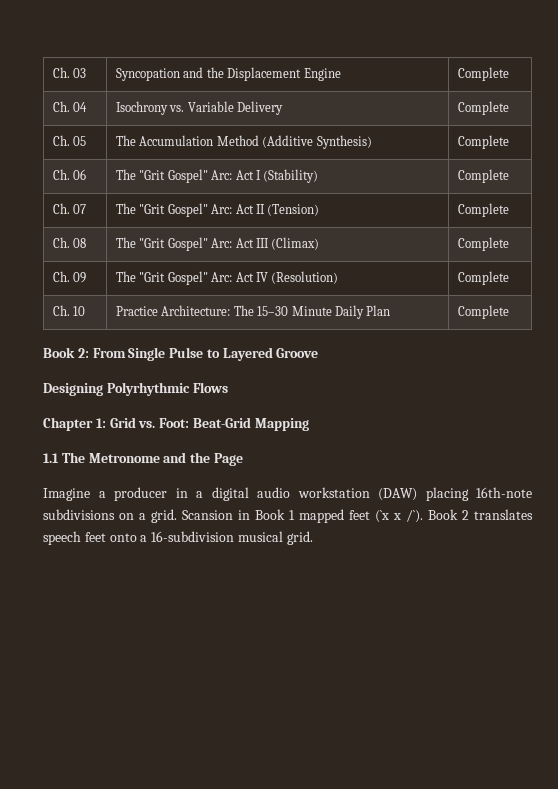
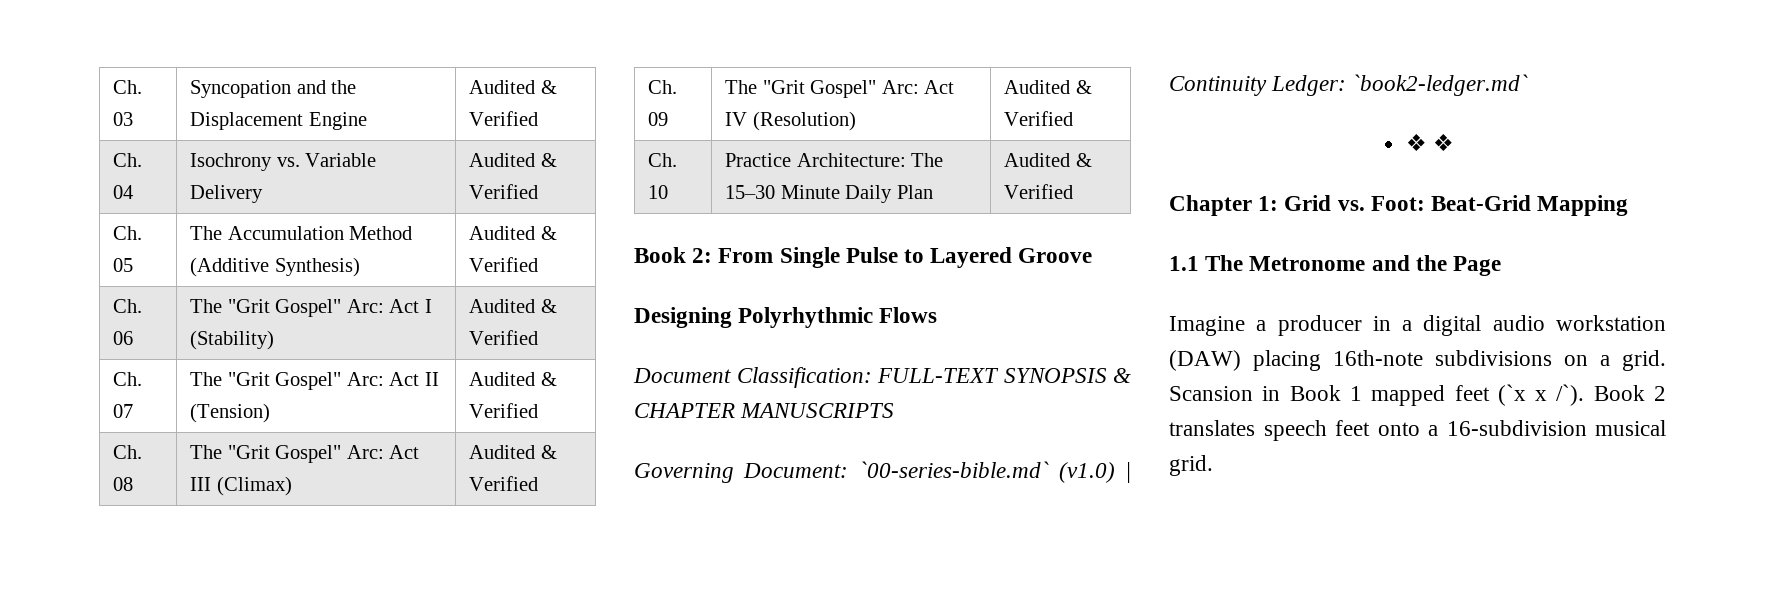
[458,67,510,81] Complete -> [469,80,557,94] [469,111,539,126] Audited & Verified
[458,101,510,115] Complete -> [469,153,557,167] [469,184,539,199] Audited & Verified
[458,135,510,149] Complete -> [469,226,557,240] [469,257,539,272] Audited & Verified
[458,169,510,183] Complete -> [469,299,557,313] [469,330,539,345] Audited & Verified
[458,203,510,217] Complete -> [469,372,557,386] [469,403,539,418] Audited & Verified
[458,237,510,251] Complete -> [469,445,557,459] [469,476,539,491] Audited & Verified
[458,271,510,285] Complete -> [1004,80,1092,94] [1004,111,1074,126] Audited & Verified
[458,305,510,319] Complete -> [1004,153,1092,167] [1004,184,1074,199] Audited & Verified
(228, 387) none -> [633,367,1131,388] [634,403,895,418] [634,461,1131,483] [1169,74,1529,96] [1406,134,1455,151] // Document Classification: FULL-TEXT SYNOPSIS & CHAPTER MANUSCRIPTS // Governing Document: `00-series-bible.md` (v1.0) | Continuity Ledger: `book2-ledger.md` // ❖ ❖

